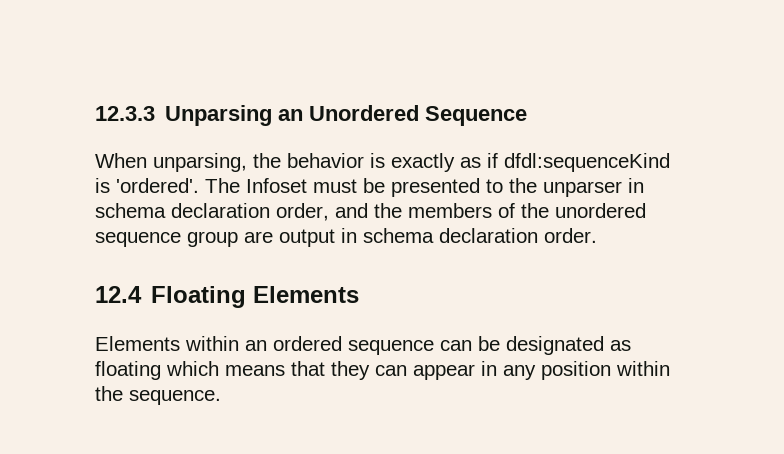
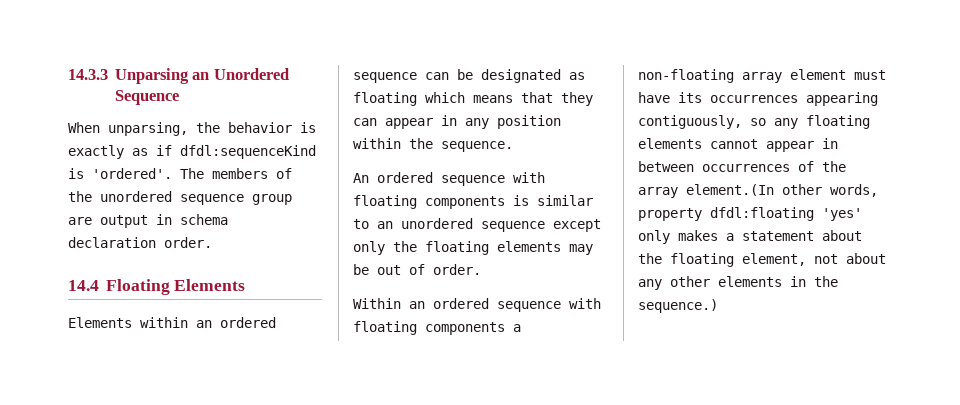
[95,106,155,121] 12.3.3 -> [68,69,108,80] 14.3.3
[246,178,644,197] [95,203,402,221] Infoset must be presented to the unparser in schema declaration order, and the -> (204, 173) none
[95,286,142,303] 12.4 -> [68,280,99,291] 14.4
(221, 397) none -> [353,172,545,186] [353,195,593,209] [353,218,601,232] [353,241,593,255] [353,264,481,275] [353,298,601,312] [353,321,521,335] [638,69,886,83] [638,92,878,106] [638,115,870,129] [638,138,838,152] [638,161,846,172] [638,184,878,198] [638,207,862,221] [638,230,862,244] [638,253,886,267] [638,276,838,290] [638,299,718,313] // An ordered sequence with floating components is similar to an unordered sequence except only the floating elements may be out of order. // Within an ordered sequence with floating components a non-floating array element must have its occurrences appearing contiguously, so any floating elements cannot appear in between occurrences of the array element.(In other words, property dfdl:floating 'yes' only makes a statement about the floating element, not about any other elements in the sequence.)

